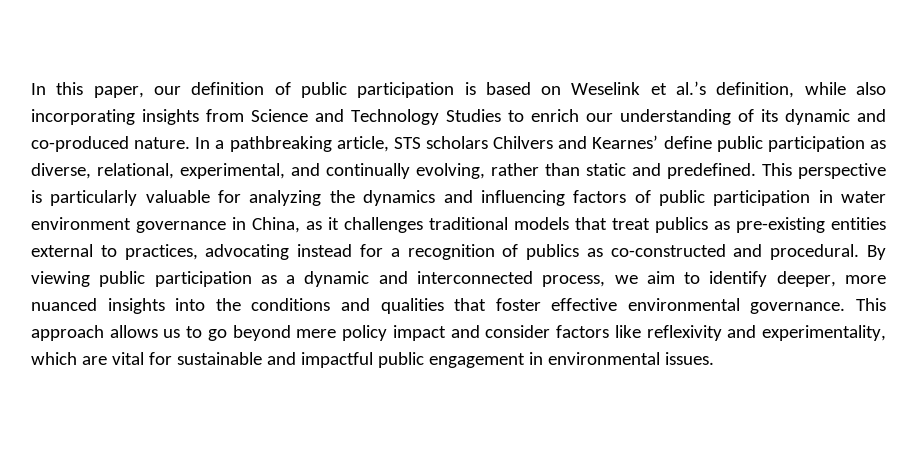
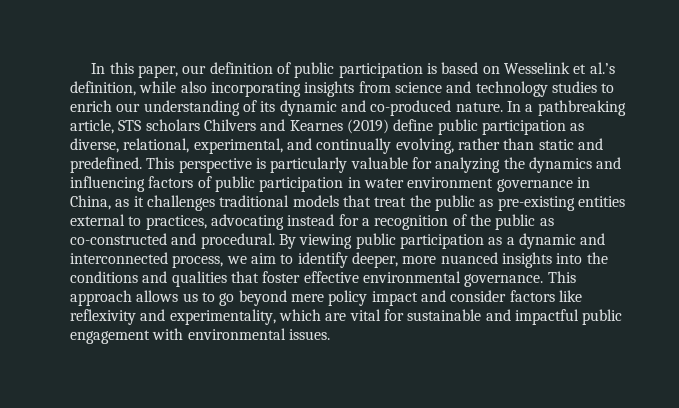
[571,82,641,95] Weselink -> [503,62,570,74] Wesselink
[251,109,501,125] Science and Technology Studies -> [394,81,597,97] science and technology studies
[592,135,659,149] Kearnes’ -> [289,119,389,134] Kearnes (2019)
[655,217,708,233] publics -> [409,195,475,211] the public
[526,244,580,260] publics -> [469,214,536,230] the public
[528,352,543,365] in -> [152,328,184,340] with

